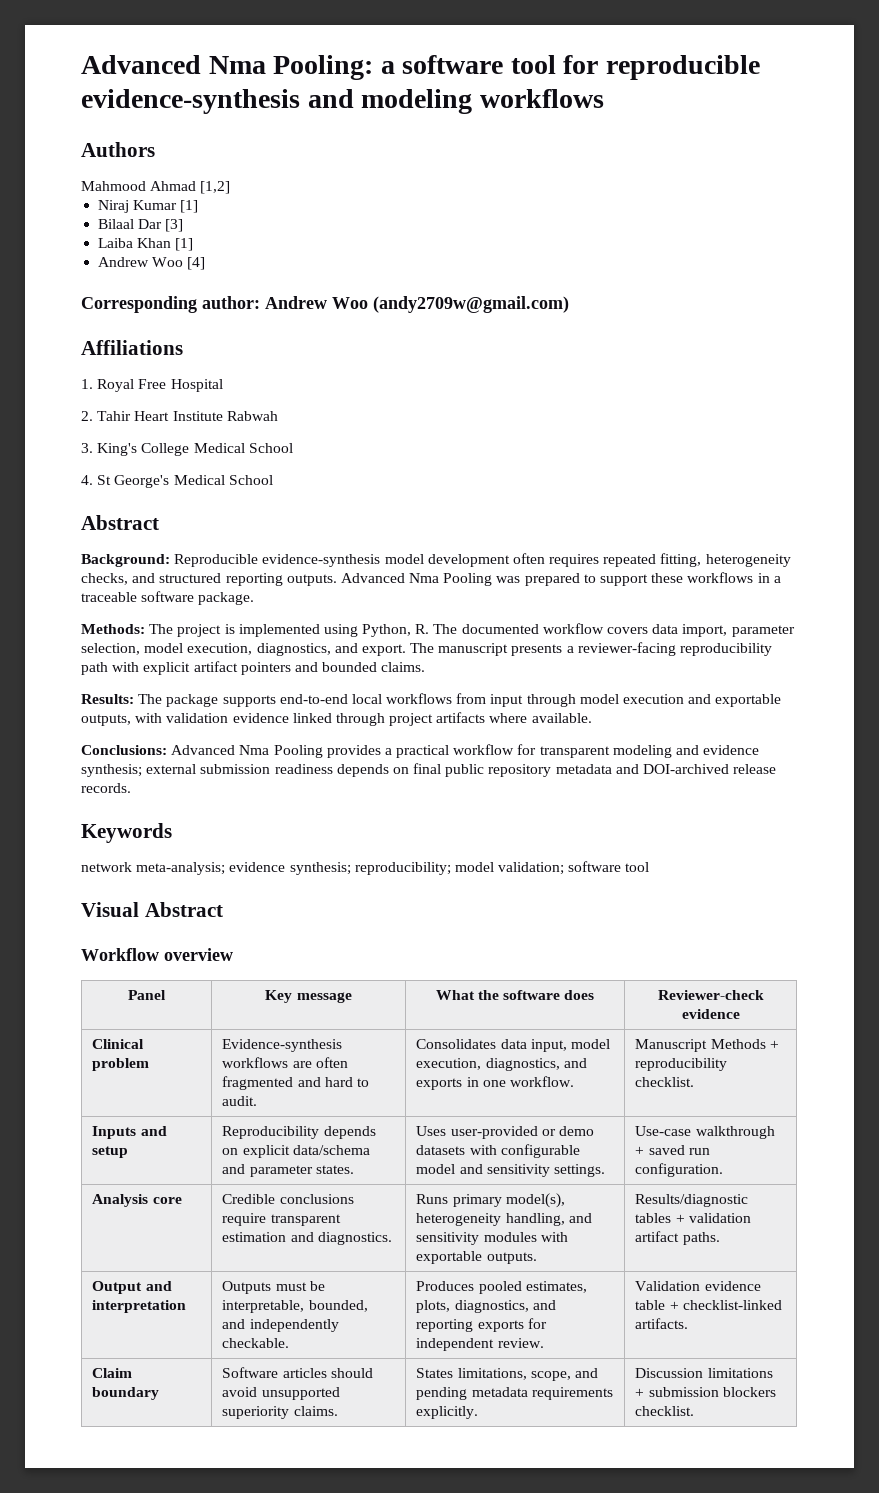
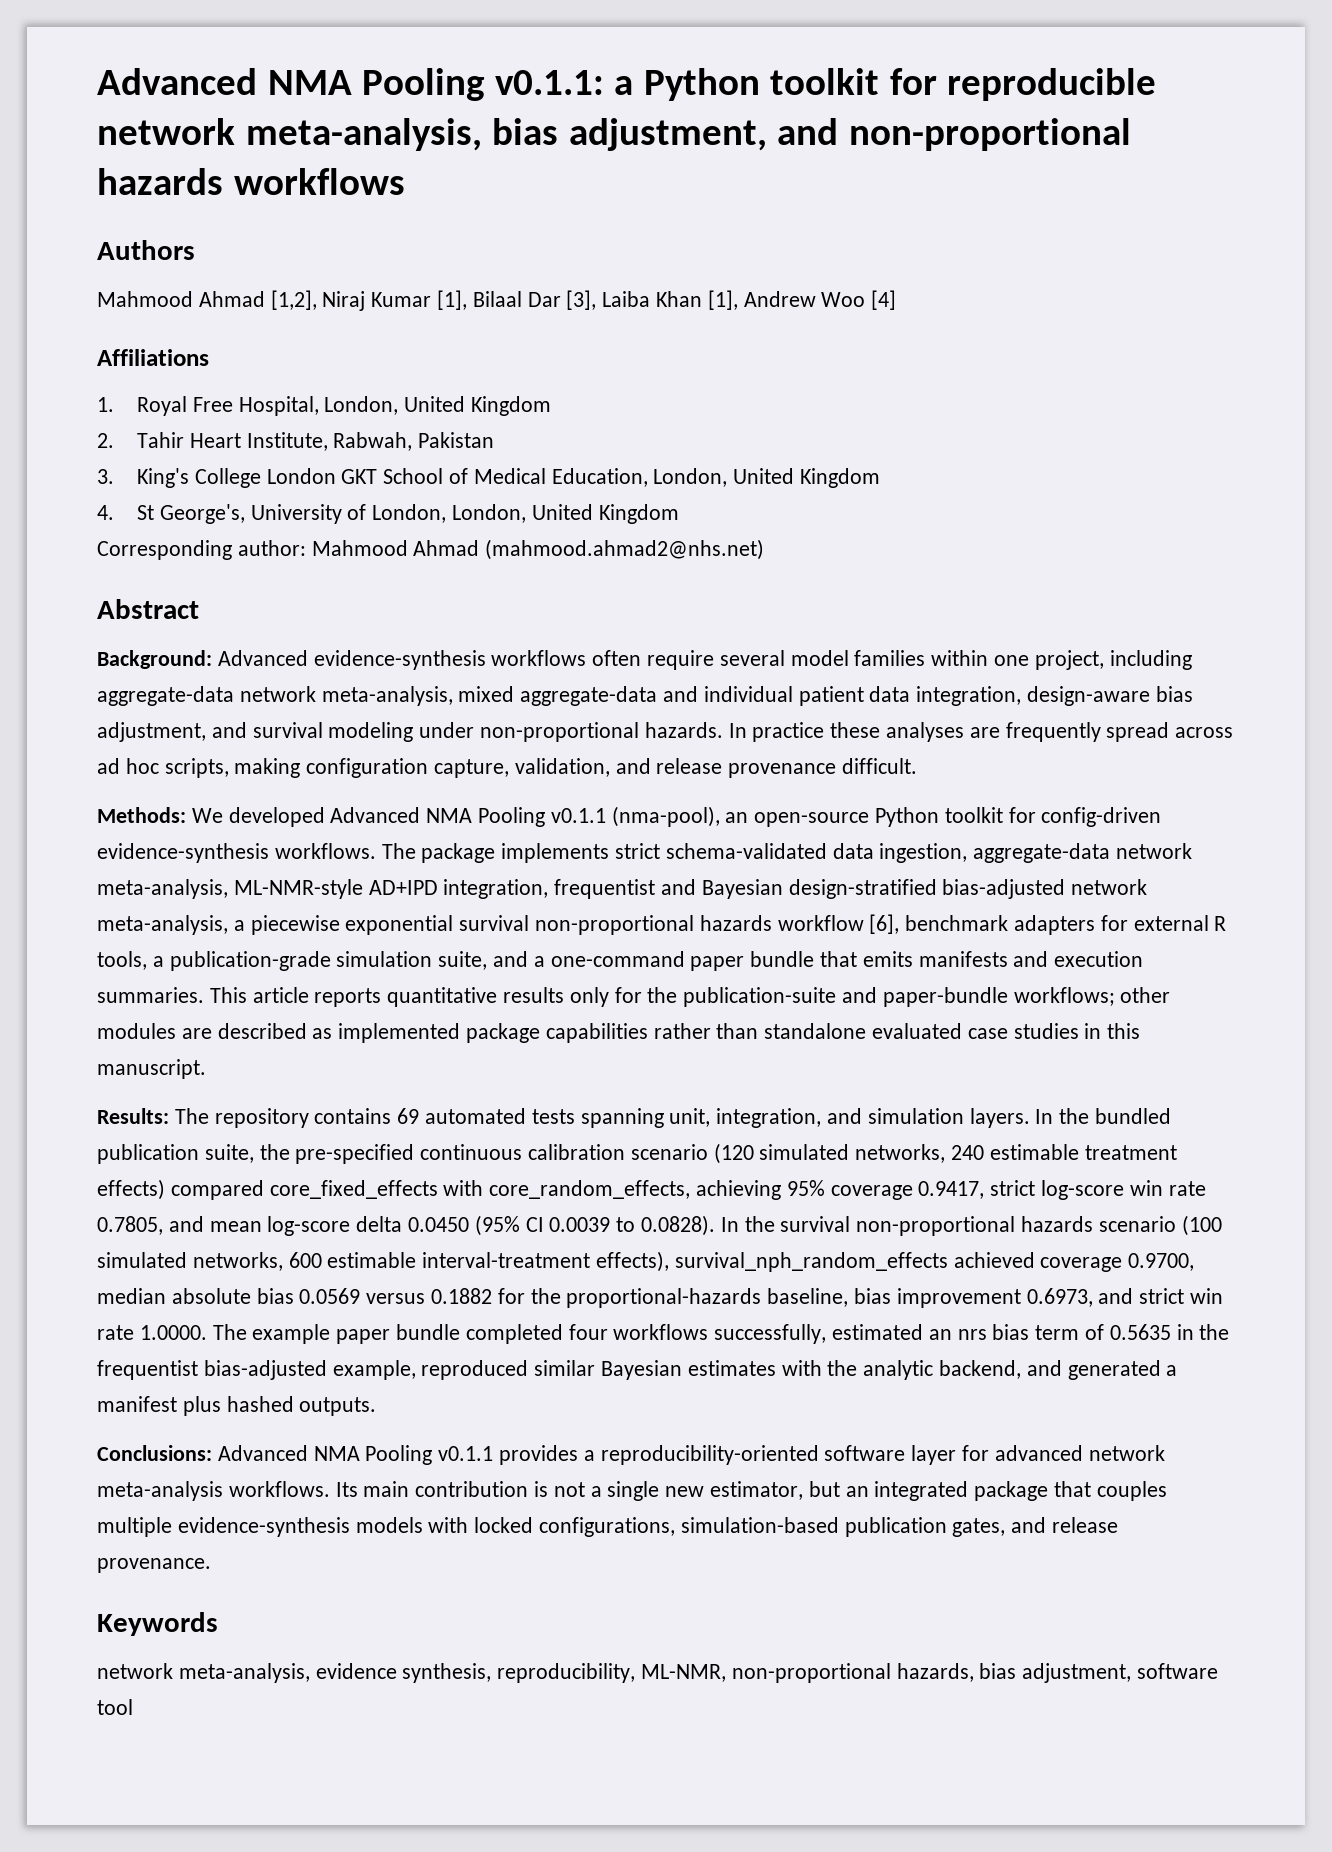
[81,55,760,80] [81,89,473,114] Advanced Nma Pooling: a software tool for reproducible evidence-synthesis and modeling -> [97,68,1157,101] [97,118,1131,151] [97,168,223,195] Advanced NMA Pooling v0.1.1: a Python toolkit for reproducible network meta-analysis, bias adjustment, and non-proportional hazards
[200,181,231,194] [1,2] // -> [270,290,317,310] [1,2],
[180,200,199,213] [1] // -> [437,290,468,310] [1],
[165,219,184,232] [3] // -> [566,290,597,310] [3],
[175,238,194,251] [1] // -> [707,290,738,310] [1],
[81,296,569,313] [81,340,183,355] [81,379,223,392] [81,411,278,421] [81,443,293,456] [81,475,273,488] [81,515,159,530] [81,553,791,567] [81,572,781,586] [81,591,255,605] [81,623,795,637] [81,642,773,656] [81,661,426,675] [81,693,782,707] [81,712,592,726] [81,744,760,758] [81,763,777,777] [81,783,131,793] [81,823,172,843] [81,861,650,875] [81,902,223,917] [81,948,233,961] [128,990,166,1000] [265,990,352,1003] [435,990,595,1000] [657,990,764,1000] [681,1009,740,1019] [92,1039,145,1049] [92,1058,150,1071] [222,1039,343,1052] [222,1057,348,1068] [222,1076,370,1090] [222,1096,258,1106] [416,1039,611,1052] [416,1058,587,1071] [416,1076,575,1090] [635,1039,779,1052] [635,1058,728,1071] [635,1077,695,1087] [92,1126,167,1139] [92,1146,129,1158] [222,1126,376,1139] [222,1145,370,1158] [222,1164,354,1177] [416,1126,595,1139] [416,1144,580,1158] [416,1164,606,1177] [635,1126,775,1139] [635,1145,710,1155] [635,1163,724,1177] [92,1194,182,1207] [222,1194,354,1204] [222,1213,341,1226] [222,1232,392,1245] [416,1193,565,1208] [416,1213,592,1226] [416,1232,568,1245] [416,1251,537,1264] [635,1194,749,1207] [635,1213,751,1223] [635,1231,720,1245] [92,1281,172,1294] [92,1300,187,1313] [222,1281,325,1294] [222,1300,368,1313] [222,1319,339,1332] [222,1338,290,1348] [416,1281,587,1294] [416,1300,556,1313] [416,1318,547,1332] [416,1338,544,1351] [635,1281,761,1291] [635,1300,782,1310] [635,1318,689,1329] [92,1368,133,1378] [92,1387,160,1400] [222,1367,373,1378] [222,1387,340,1400] [222,1406,338,1419] [416,1368,599,1381] [416,1387,613,1400] [416,1406,479,1419] [635,1368,773,1378] [635,1387,776,1397] [635,1406,695,1416] Corresponding author: Andrew Woo (andy2709w@gmail.com) // Affiliations // 1. Royal Free Hospital // 2. Tahir Heart Institute Rabwah // 3. King's College Medical School // 4. St George's Medical School // Abstract // Background: Reproducible evidence-synthesis model development often requires repeated fitting, heterogeneity checks, and structured reporting outputs. Advanced Nma Pooling was prepared to support these workflows in a traceable software package. // Methods: The project is implemented using Python, R. The documented workflow covers data import, parameter selection, model execution, diagnostics, and export. The manuscript presents a reviewer-facing reproducibility path with explicit artifact pointers and bounded claims. // Results: The package supports end-to-end local workflows from input through model execution and exportable outputs, with validation evidence linked through project artifacts where available. // Conclusions: Advanced Nma Pooling provides a practical workflow for transparent modeling and evidence synthesis; external submission readiness depends on final public repository metadata and DOI-archived release records. // Keywords // network meta-analysis; evidence synthesis; reproducibility; model validation; software tool // Visual Abstract // Workflow overview // Panel | Key message | What the software does | Reviewer-check evidence // Clinical problem | Evidence-synthesis workflows are often fragmented and hard to audit. | Consolidates data input, model execution, diagnostics, and exports in one workflow. | Manuscript Methods + reproducibility checklist. // Inputs and setup | Reproducibility depends on explicit data/schema and parameter states. | Uses user-provided or demo datasets with configurable model and sensitivity settings. | Use-case walkthrough + saved run configuration. // Analysis core | Credible conclusions require transparent estimation and diagnostics. | Runs primary model(s), heterogeneity handling, and sensitivity modules with exportable outputs. | Results/diagnostic tables + validation artifact paths. // Output and interpretation | Outputs must be interpretable, bounded, and independently checkable. | Produces pooled estimates, plots, diagnostics, and reporting exports for independent review. | Validation evidence table + checklist-linked artifacts. // Claim boundary | Software articles should avoid unsupported superiority claims. | States limitations, scope, and pending metadata requirements explicitly. | Discussion limitations + submission blockers checklist. -> [97,349,209,366] [97,396,552,416] [97,432,495,451] [97,468,881,488] [97,504,679,524] [97,539,765,560] [97,599,199,619] [97,650,1192,670] [97,686,1193,706] [97,722,1234,742] [97,758,918,778] [97,806,1162,827] [97,843,1193,863] [97,879,1148,899] [97,914,1227,935] [97,951,1144,971] [97,987,1171,1007] [97,1023,1141,1043] [97,1059,206,1079] [97,1108,1172,1128] [97,1143,1177,1164] [97,1179,1206,1200] [97,1215,1222,1236] [97,1251,1195,1272] [97,1288,1224,1308] [97,1324,1230,1344] [97,1360,1178,1380] [97,1396,377,1416] [97,1445,1165,1465] [97,1481,1167,1501] [97,1517,1119,1537] [97,1558,211,1573] [97,1612,218,1636] [97,1663,1219,1683] [97,1699,133,1715] Affiliations // 1. Royal Free Hospital, London, United Kingdom // 2. Tahir Heart Institute, Rabwah, Pakistan // 3. King's College London GKT School of Medical Education, London, United Kingdom // 4. St George's, University of London, London, United Kingdom // Corresponding author: Mahmood Ahmad (mahmood.ahmad2@nhs.net) // Abstract // Background: Advanced evidence-synthesis workflows often require several model families within one project, including aggregate-data network meta-analysis, mixed aggregate-data and individual patient data integration, design-aware bias adjustment, and survival modeling under non-proportional hazards. In practice these analyses are frequently spread across ad hoc scripts, making configuration capture, validation, and release provenance difficult. // Methods: We developed Advanced NMA Pooling v0.1.1 (nma-pool), an open-source Python toolkit for config-driven evidence-synthesis workflows. The package implements strict schema-validated data ingestion, aggregate-data network meta-analysis, ML-NMR-style AD+IPD integration, frequentist and Bayesian design-stratified bias-adjusted network meta-analysis, a piecewise exponential survival non-proportional hazards workflow [6], benchmark adapters for external R tools, a publication-grade simulation suite, and a one-command paper bundle that emits manifests and execution summaries. This article reports quantitative results only for the publication-suite and paper-bundle workflows; other modules are described as implemented package capabilities rather than standalone evaluated case studies in this manuscript. // Results: The repository contains 69 automated tests spanning unit, integration, and simulation layers. In the bundled publication suite, the pre-specified continuous calibration scenario (120 simulated networks, 240 estimable treatment effects) compared core_fixed_effects with core_random_effects, achieving 95% coverage 0.9417, strict log-score win rate 0.7805, and mean log-score delta 0.0450 (95% CI 0.0039 to 0.0828). In the survival non-proportional hazards scenario (100 simulated networks, 600 estimable interval-treatment effects), survival_nph_random_effects achieved coverage 0.9700, median absolute bias 0.0569 versus 0.1882 for the proportional-hazards baseline, bias improvement 0.6973, and strict win rate 1.0000. The example paper bundle completed four workflows successfully, estimated an nrs bias term of 0.5635 in the frequentist bias-adjusted example, reproduced similar Bayesian estimates with the analytic backend, and generated a manifest plus hashed outputs. // Conclusions: Advanced NMA Pooling v0.1.1 provides a reproducibility-oriented software layer for advanced network meta-analysis workflows. Its main contribution is not a single new estimator, but an integrated package that couples multiple evidence-synthesis models with locked configurations, simulation-based publication gates, and release provenance. // Keywords // network meta-analysis, evidence synthesis, reproducibility, ML-NMR, non-proportional hazards, bias adjustment, software tool

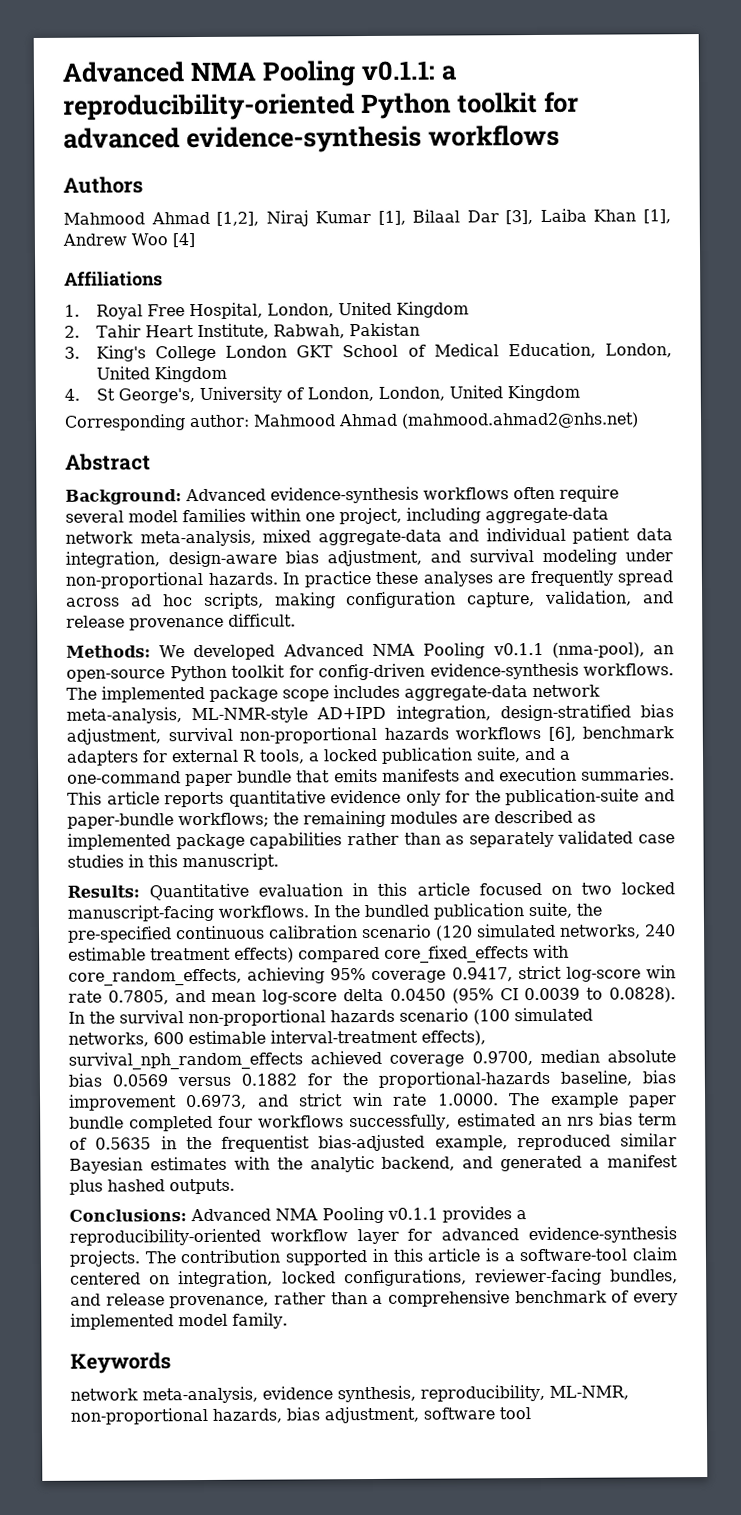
[643,68,1157,101] [97,118,1131,151] [97,168,223,195] Python toolkit for reproducible network meta-analysis, bias adjustment, and non-proportional hazards -> [63,91,579,121] [63,125,422,154] reproducibility-oriented Python toolkit for advanced evidence-synthesis
[421,843,968,863] package implements strict schema-validated data ingestion, -> [101,684,400,703] implemented package scope includes
[554,879,1148,899] [97,915,864,935] frequentist and Bayesian design-stratified bias-adjusted network meta-analysis, a piecewise exponential survival non-proportional hazards workflow -> [499,704,674,722] [66,726,541,745] design-stratified bias adjustment, survival non-proportional hazards workflows
[169,951,433,971] publication-grade simulation -> [323,747,473,764] locked publication
[503,987,565,1003] results -> [330,789,402,804] evidence
[1120,987,1171,1003] other -> [273,810,386,828] the remaining
[764,1023,963,1039] standalone evaluated -> [445,830,634,848] as separately validated
[174,1108,1030,1128] The repository contains 69 automated tests spanning unit, integration, and simulation layers. -> [149,882,675,901] [67,904,309,922] Quantitative evaluation in this article focused on two locked manuscript-facing workflows.
[824,1445,906,1461] software -> [269,1229,348,1242] workflow
[1088,1445,1165,1461] [97,1481,1167,1501] [97,1517,1119,1537] [97,1558,211,1573] network meta-analysis workflows. Its main contribution is not a single new estimator, but an integrated package that couples multiple evidence-synthesis models with locked configurations, simulation-based publication gates, and release provenance. -> [528,1226,677,1244] [69,1247,677,1267] [70,1268,678,1288] [70,1290,678,1309] [70,1312,288,1330] evidence-synthesis projects. The contribution supported in this article is a software-tool claim centered on integration, locked configurations, reviewer-facing bundles, and release provenance, rather than a comprehensive benchmark of every implemented model family.

